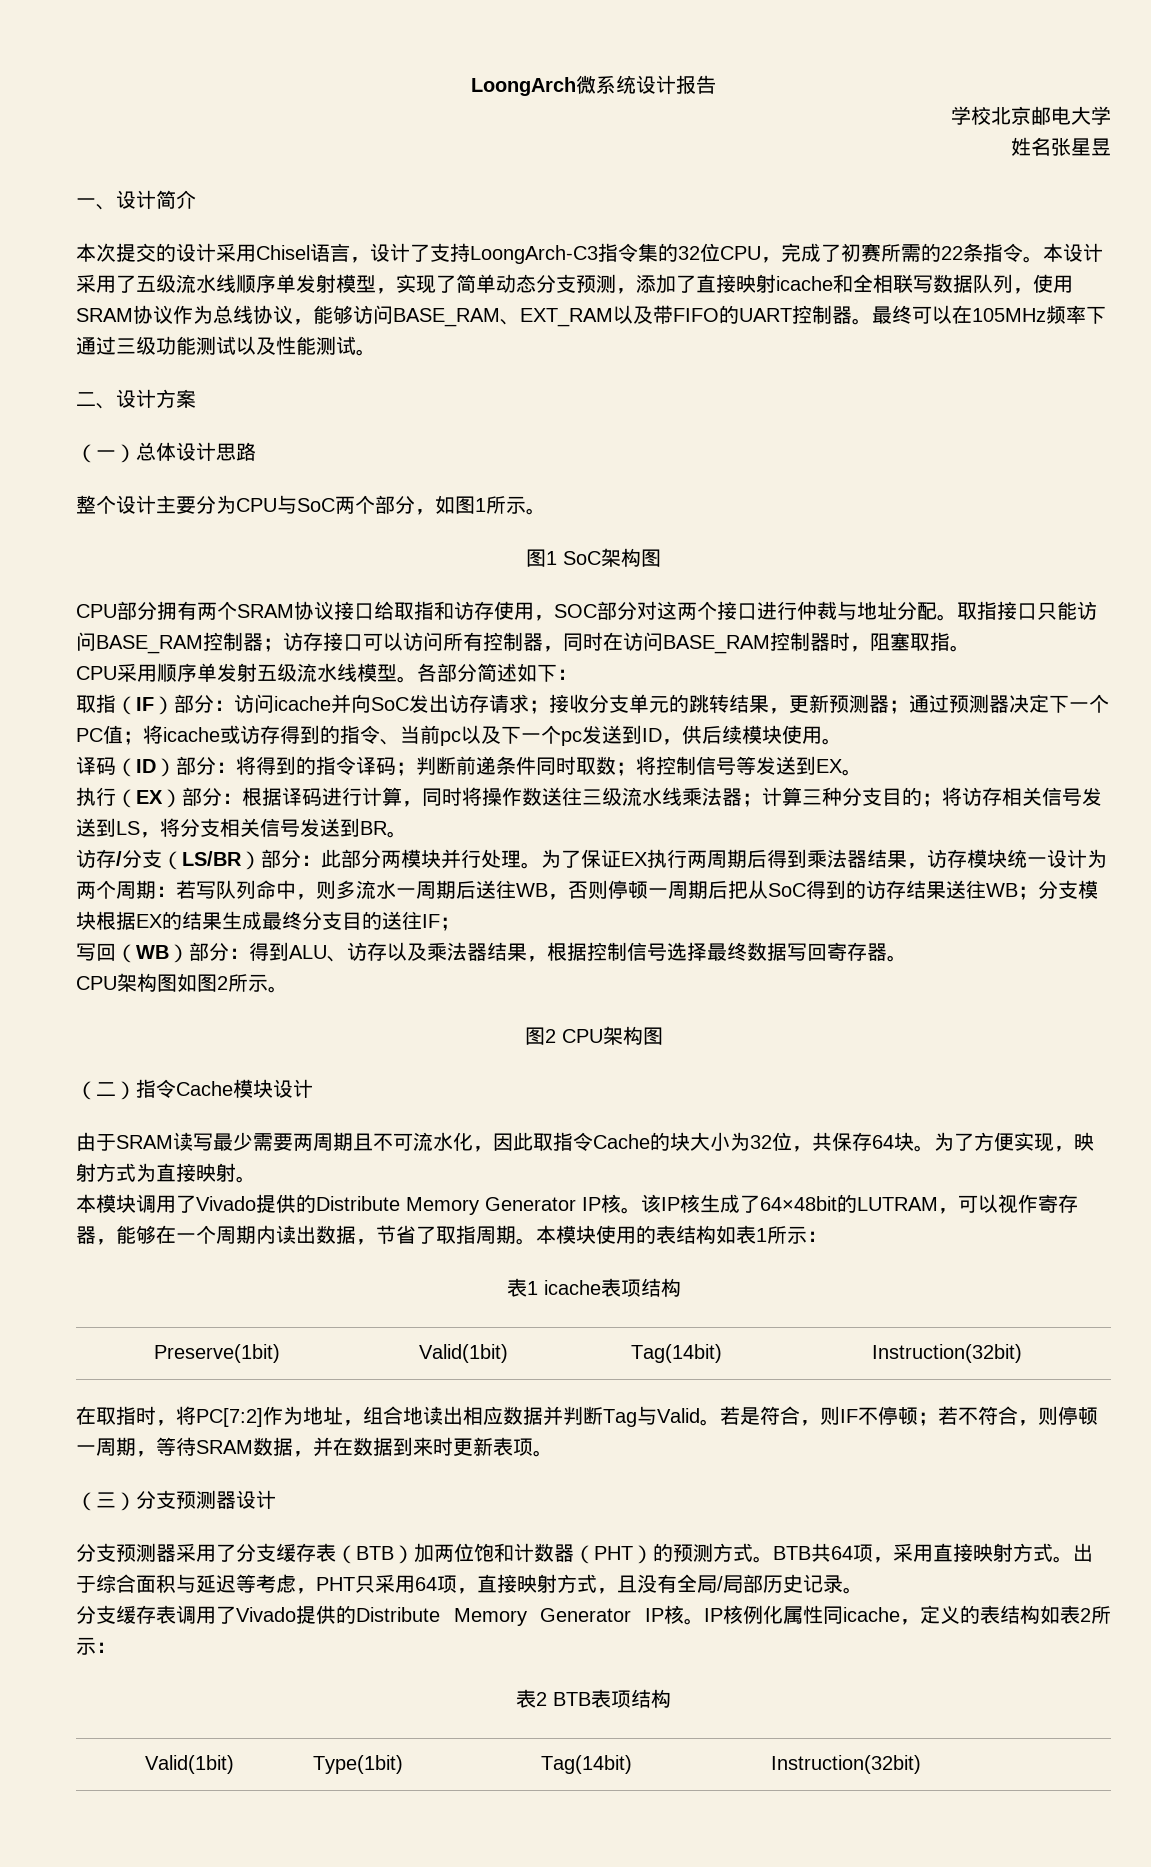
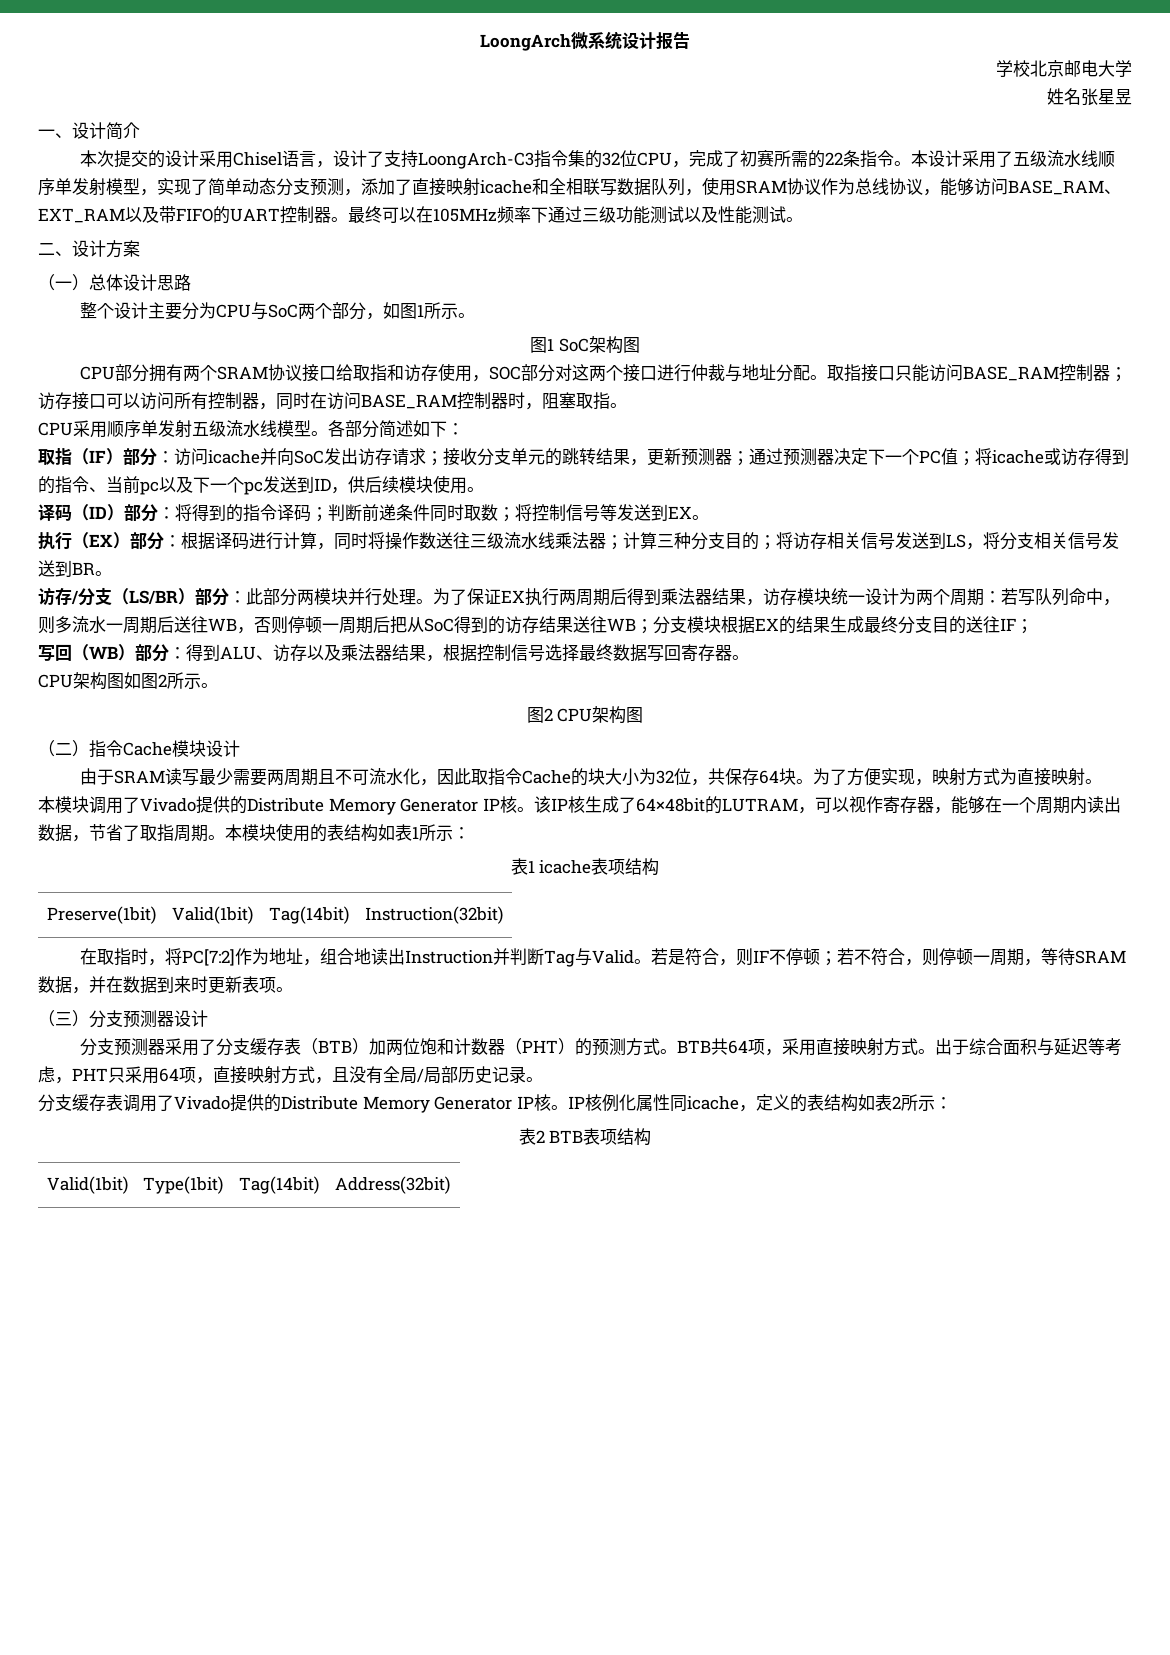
[463,1406,543,1425] 相应数据 -> [405,950,494,964] Instruction
[771,1755,922,1774] Instruction(32bit) -> [334,1176,450,1194] Address(32bit)

